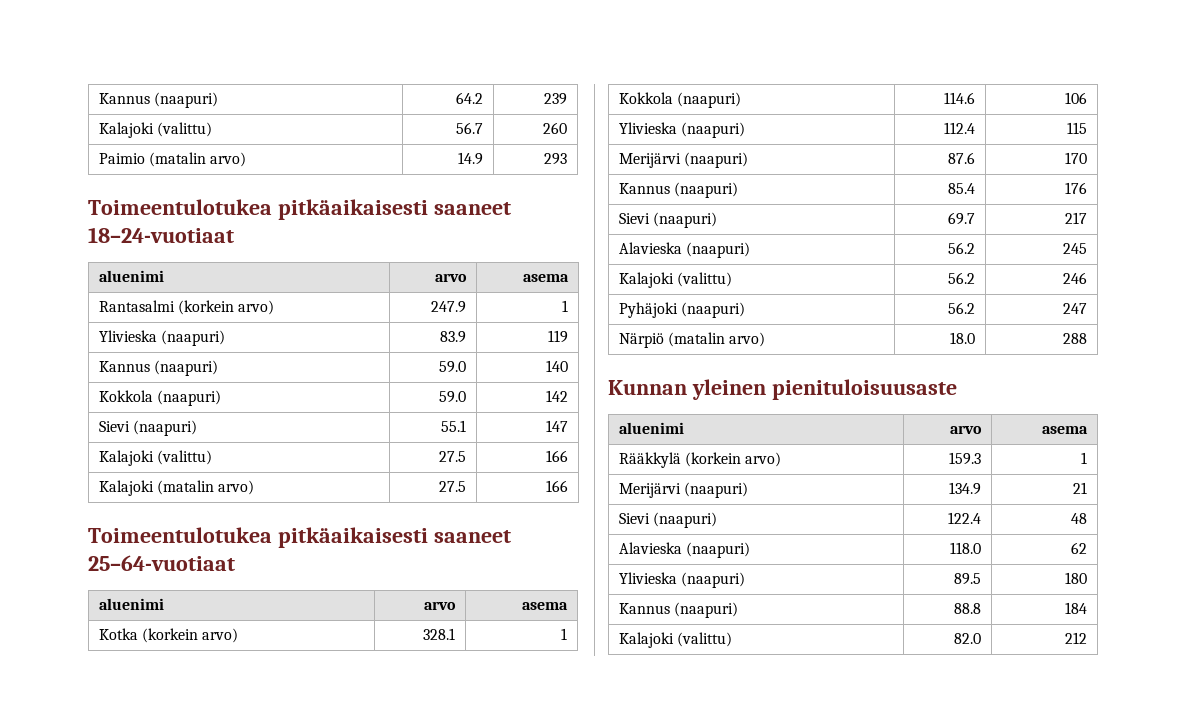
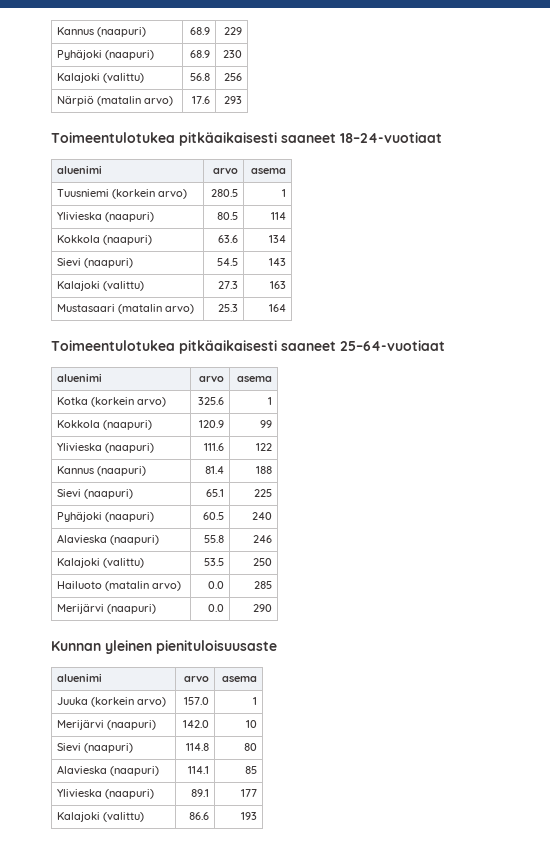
[98,92,219,108] [456,92,484,104] [544,93,568,105] [98,122,213,138] [456,122,484,134] [543,122,568,134] [98,152,247,167] [458,152,484,165] Kannus (naapuri) | 64.2 | 239 // Kalajoki (valittu) | 56.7 | 260 // Paimio (matalin arvo) | 14.9 -> [57,27,147,37] [189,27,210,35] [223,27,242,35] [57,50,155,60] [189,50,210,58] [222,50,242,58] [57,73,145,83] [189,73,210,81] [223,73,242,81] [57,96,174,106] [191,96,210,104] Kannus (naapuri) | 68.9 | 229 // Pyhäjoki (naapuri) | 68.9 | 230 // Kalajoki (valittu) | 56.8 | 256 // Närpiö (matalin arvo) | 17.6
[98,300,275,315] [431,301,467,313] Rantasalmi (korkein arvo) | 247.9 -> [57,189,188,199] [210,189,238,197] Tuusniemi (korkein arvo) | 280.5
[440,331,467,343] [548,330,569,343] [98,360,219,376] [439,361,467,373] [546,360,569,372] [98,390,222,406] [439,391,467,403] [546,390,569,402] [98,420,198,436] [441,420,467,432] [546,420,569,432] [98,450,213,466] [439,451,467,462] [546,450,569,462] [98,480,255,496] [439,481,467,492] [546,480,569,492] 83.9 | 119 // Kannus (naapuri) | 59.0 | 140 // Kokkola (naapuri) | 59.0 | 142 // Sievi (naapuri) | 55.1 | 147 // Kalajoki (valittu) | 27.5 | 166 // Kalajoki (matalin arvo) | 27.5 | 166 -> [216,212,238,220] [270,212,286,220] [57,235,153,245] [217,235,238,243] [268,235,286,243] [57,258,134,268] [216,258,238,266] [268,258,286,266] [57,281,145,291] [217,281,238,289] [269,281,286,289] [57,304,195,314] [217,304,238,312] [268,304,286,312] 80.5 | 114 // Kokkola (naapuri) | 63.6 | 134 // Sievi (naapuri) | 54.5 | 143 // Kalajoki (valittu) | 27.3 | 163 // Mustasaari (matalin arvo) | 25.3 | 164
[423,628,456,640] 328.1 -> [197,397,224,405] 325.6
[944,92,976,104] [1065,92,1088,104] [618,122,746,138] [944,122,976,134] [1067,122,1088,134] [618,152,749,168] [948,152,976,164] [1065,152,1088,164] [618,182,739,198] [948,183,976,194] [1065,182,1088,194] [618,212,718,228] [948,212,976,225] [1065,212,1088,224] [618,242,751,258] [948,242,976,254] [1063,243,1088,254] [618,272,733,288] [948,272,976,284] [1063,272,1088,284] [618,302,746,318] [948,302,976,314] [1063,303,1088,314] [618,332,766,348] [950,332,976,344] [1063,333,1088,344] 114.6 | 106 // Ylivieska (naapuri) | 112.4 | 115 // Merijärvi (naapuri) | 87.6 | 170 // Kannus (naapuri) | 85.4 | 176 // Sievi (naapuri) | 69.7 | 217 // Alavieska (naapuri) | 56.2 | 245 // Kalajoki (valittu) | 56.2 | 246 // Pyhäjoki (naapuri) | 56.2 | 247 // Närpiö (matalin arvo) | 18.0 | 288 -> [198,420,224,428] [259,420,272,428] [57,443,155,453] [203,443,224,451] [255,443,272,451] [57,466,147,476] [204,466,224,474] [255,466,272,474] [57,489,134,499] [205,489,224,497] [253,489,272,497] [57,512,155,522] [202,512,224,520] [251,512,272,520] [57,534,160,545] [203,535,224,543] [252,535,272,543] [57,558,145,568] [203,558,224,566] [252,558,272,566] [57,581,182,591] [207,581,224,589] [253,581,272,589] [57,604,157,614] [207,604,224,612] [252,604,272,612] 120.9 | 99 // Ylivieska (naapuri) | 111.6 | 122 // Kannus (naapuri) | 81.4 | 188 // Sievi (naapuri) | 65.1 | 225 // Pyhäjoki (naapuri) | 60.5 | 240 // Alavieska (naapuri) | 55.8 | 246 // Kalajoki (valittu) | 53.5 | 250 // Hailuoto (matalin arvo) | 0.0 | 285 // Merijärvi (naapuri) | 0.0 | 290
[618,452,782,468] [949,452,982,465] Rääkkylä (korkein arvo) | 159.3 -> [57,697,167,707] [183,697,209,705] Juuka (korkein arvo) | 157.0
[949,482,982,495] [1073,482,1088,494] [618,512,718,528] [948,512,982,524] [1071,513,1088,524] [618,542,751,558] [950,542,982,554] [1071,542,1088,554] [618,572,746,588] [954,573,982,585] [1065,572,1088,584] [618,602,739,618] [954,603,982,614] [1065,602,1088,614] [618,632,733,648] [954,633,982,644] [1065,632,1088,644] 134.9 | 21 // Sievi (naapuri) | 122.4 | 48 // Alavieska (naapuri) | 118.0 | 62 // Ylivieska (naapuri) | 89.5 | 180 // Kannus (naapuri) | 88.8 | 184 // Kalajoki (valittu) | 82.0 | 212 -> [182,720,209,728] [245,720,257,728] [57,743,134,753] [185,743,209,751] [243,743,257,751] [57,765,160,776] [187,766,209,774] [244,766,257,774] [57,789,155,799] [190,789,209,797] [240,789,257,797] [57,812,145,822] [188,812,209,820] [240,812,257,820] 142.0 | 10 // Sievi (naapuri) | 114.8 | 80 // Alavieska (naapuri) | 114.1 | 85 // Ylivieska (naapuri) | 89.1 | 177 // Kalajoki (valittu) | 86.6 | 193

